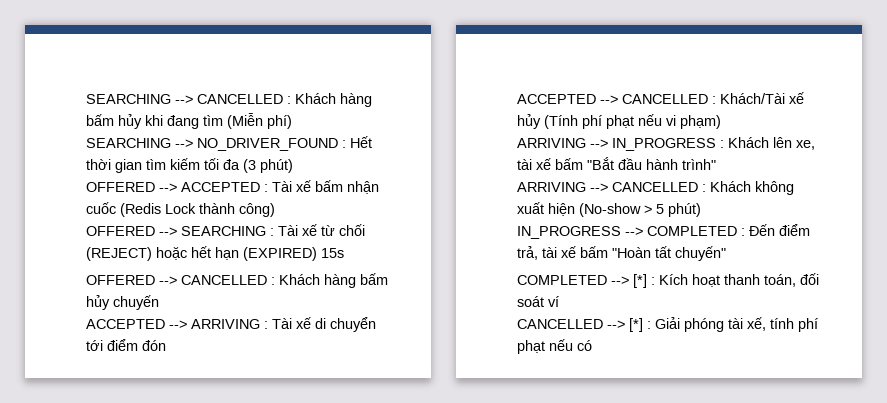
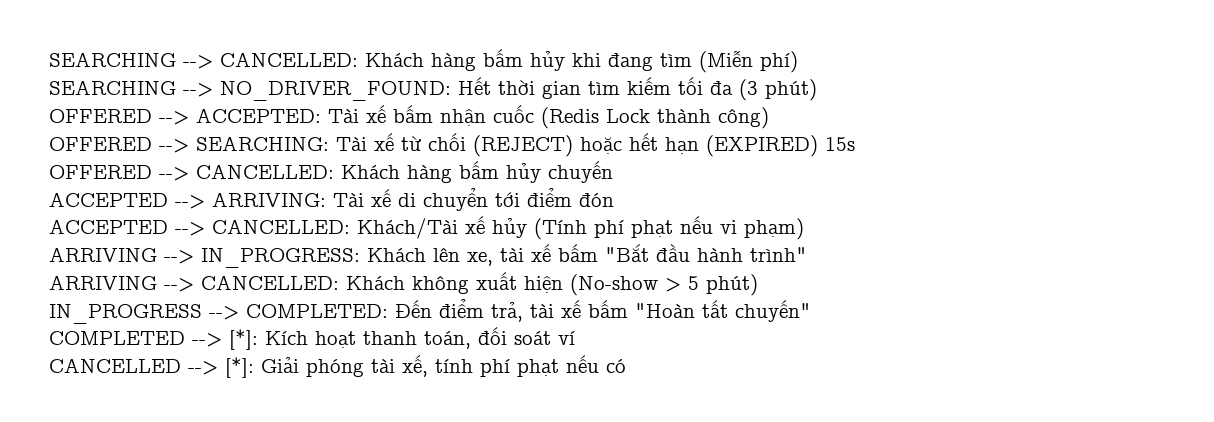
[86,94,291,104] SEARCHING --> CANCELLED : -> [49,52,358,69] SEARCHING --> CANCELLED:
[197,138,346,151] NO_DRIVER_FOUND : -> [220,81,451,101] NO_DRIVER_FOUND:
[181,182,268,192] ACCEPTED : -> [196,108,321,123] ACCEPTED:
[181,226,274,236] SEARCHING : -> [196,136,329,151] SEARCHING:
[181,275,275,285] CANCELLED : -> [196,164,334,179] CANCELLED:
[191,319,268,329] ARRIVING : -> [212,192,326,207] ARRIVING:
[622,94,716,104] CANCELLED : -> [212,219,350,234] CANCELLED:
[612,138,724,151] IN_PROGRESS : -> [201,248,360,268] IN_PROGRESS:
[612,182,706,192] CANCELLED : -> [201,275,339,290] CANCELLED:
[647,226,745,236] COMPLETED : -> [246,304,388,318] COMPLETED:
[633,274,655,288] [*] : -> [229,329,258,350] [*]:
[629,318,651,332] [*] : -> [225,357,254,378] [*]:

